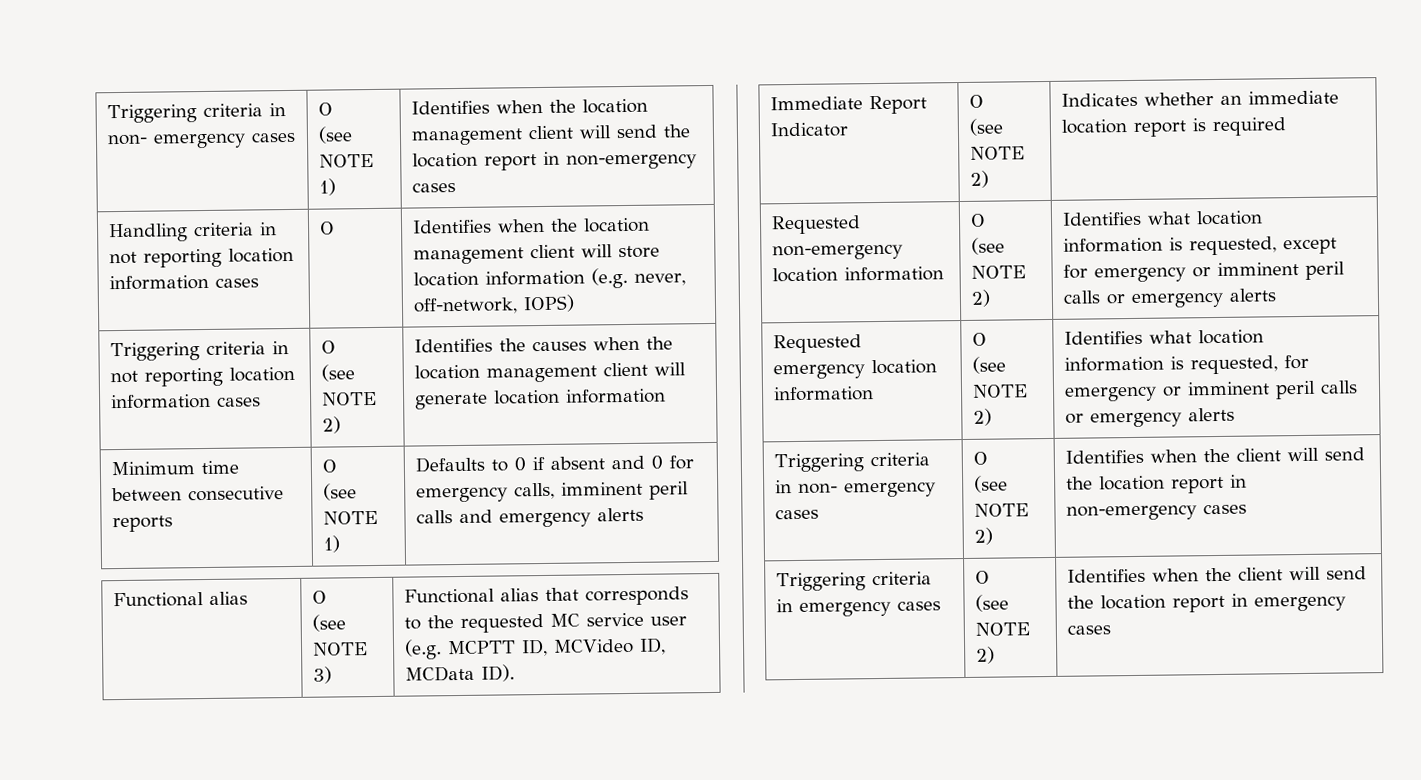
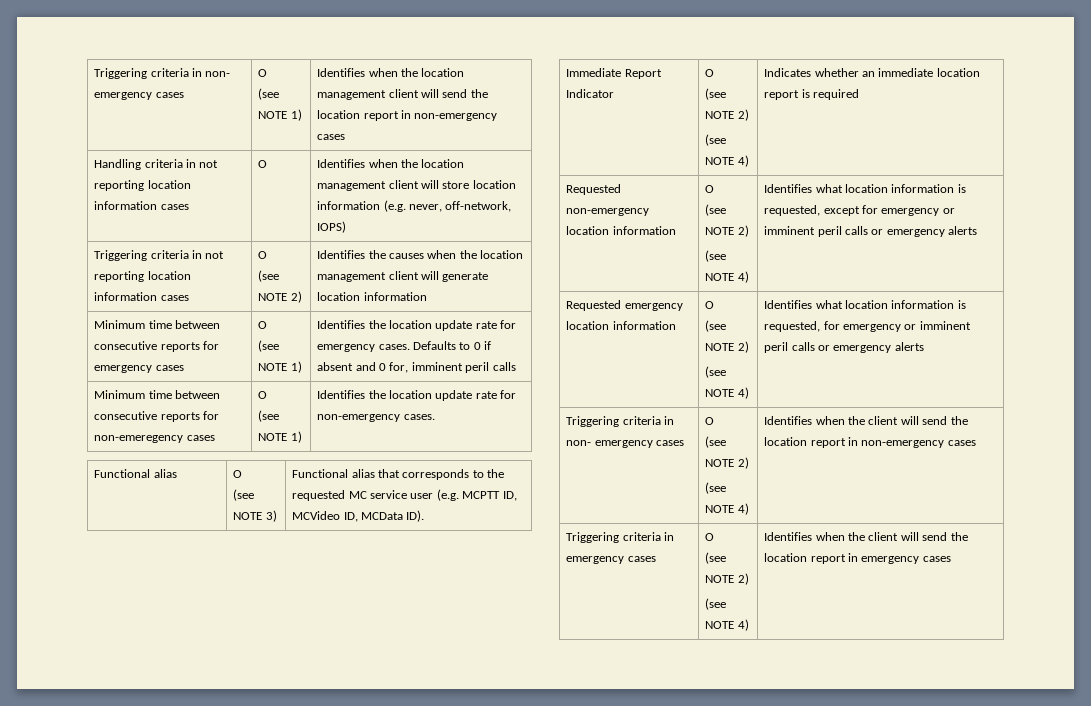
[321,459,337,473] [322,483,357,501] [322,510,378,525] [322,535,340,553] | O // (see NOTE 1) | -> [203,341,220,350] [94,365,184,373] [258,321,268,329] [258,340,280,352] [258,361,302,373] [317,320,517,331] [317,344,410,352] for emergency cases | O // (see NOTE 1) | Identifies the location update rate for emergency cases.
[668,455,694,470] [415,481,689,503] [415,507,644,528] for emergency calls, imminent peril calls and emergency alerts -> [389,362,516,373] [94,390,221,399] [94,411,220,422] [94,435,215,443] [258,391,268,399] [258,410,280,422] [258,431,302,443] [317,390,517,401] [317,414,435,422] for, imminent peril calls // Minimum time between consecutive reports for non-emeregency cases | O // (see NOTE 1) | Identifies the location update rate for non-emergency cases.
(989, 179) none -> [705,134,727,146] [705,155,749,167] // (see NOTE 4)
(991, 298) none -> [705,250,727,262] [705,271,749,283] // (see NOTE 4)
(992, 417) none -> [705,366,727,378] [705,387,749,399] // (see NOTE 4)
(993, 536) none -> [705,482,727,494] [705,503,749,515] // (see NOTE 4)
(995, 655) none -> [705,598,727,610] [705,619,749,631] // (see NOTE 4)

